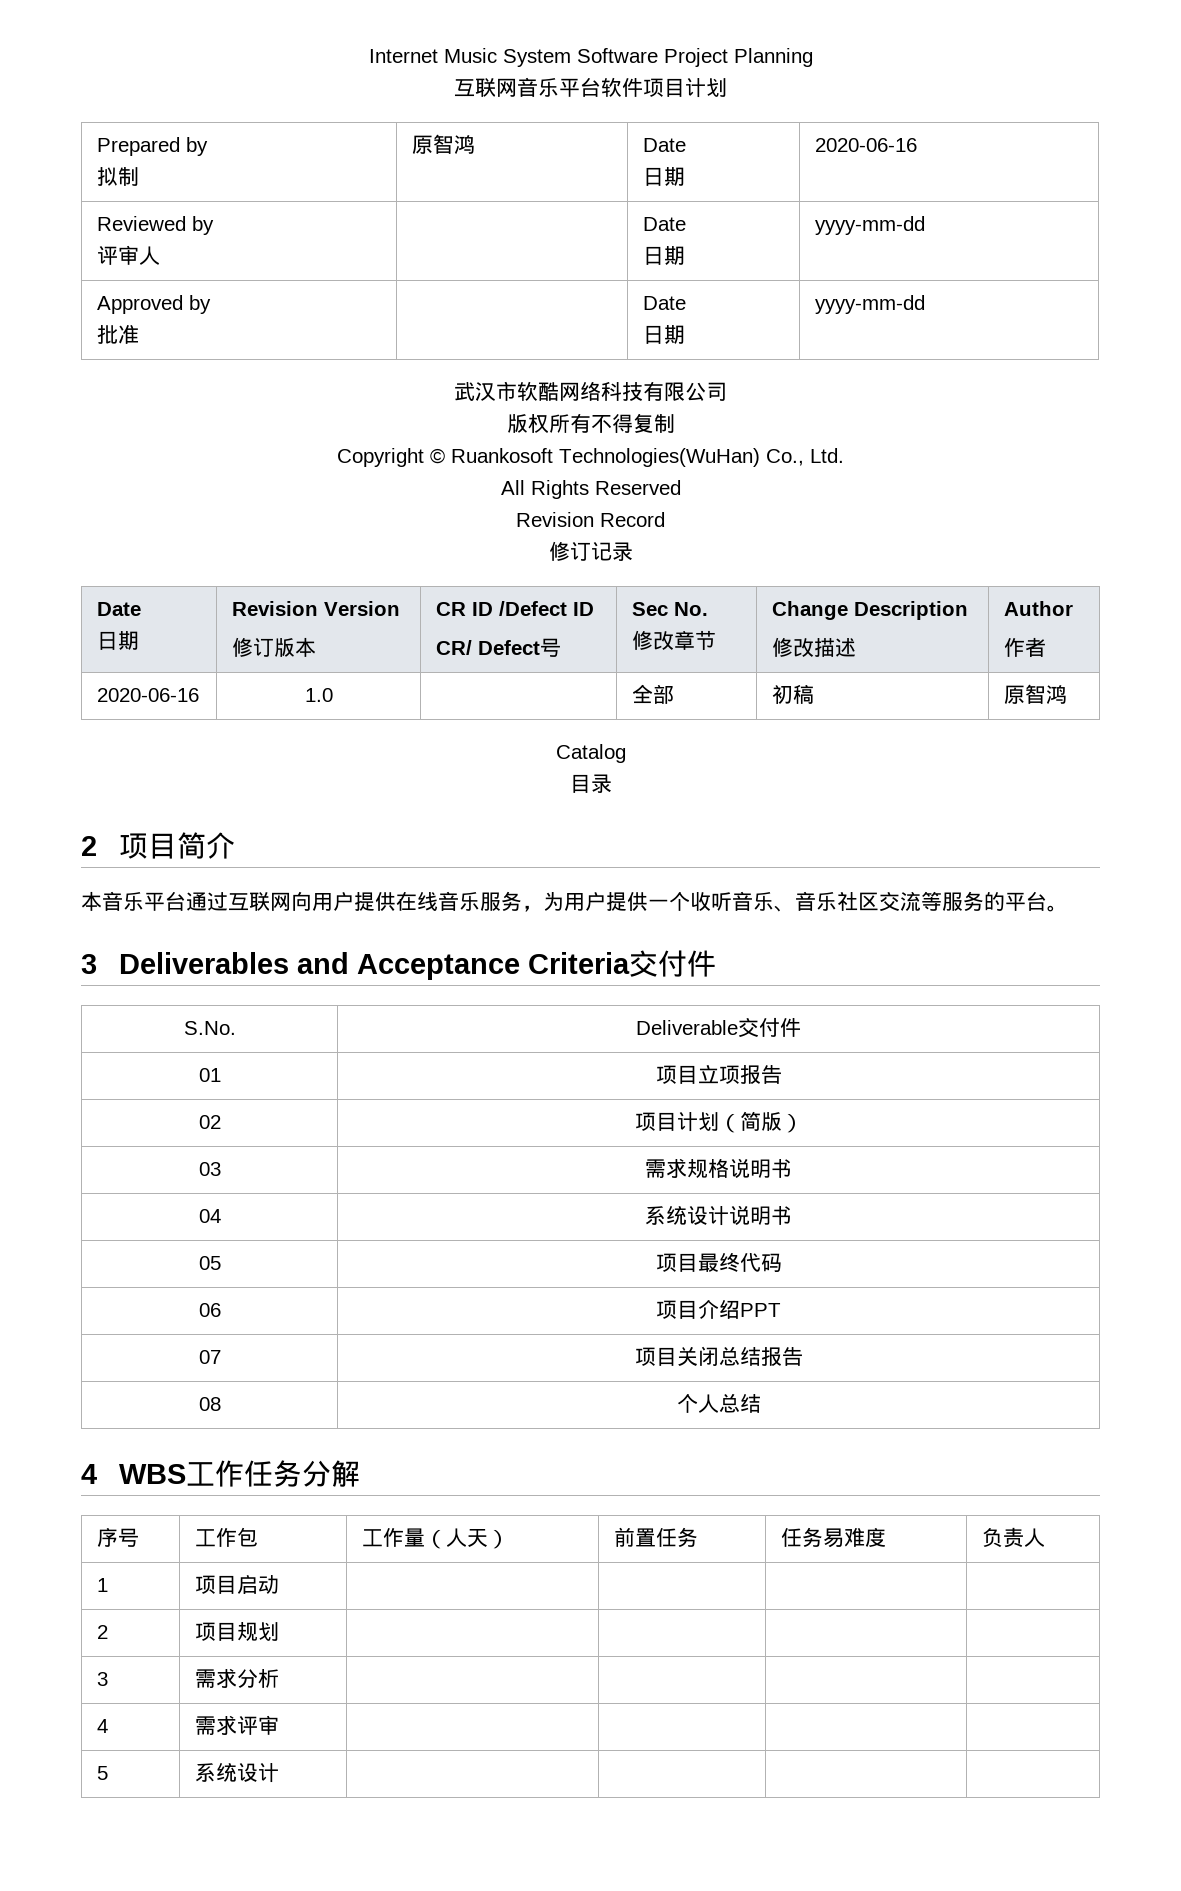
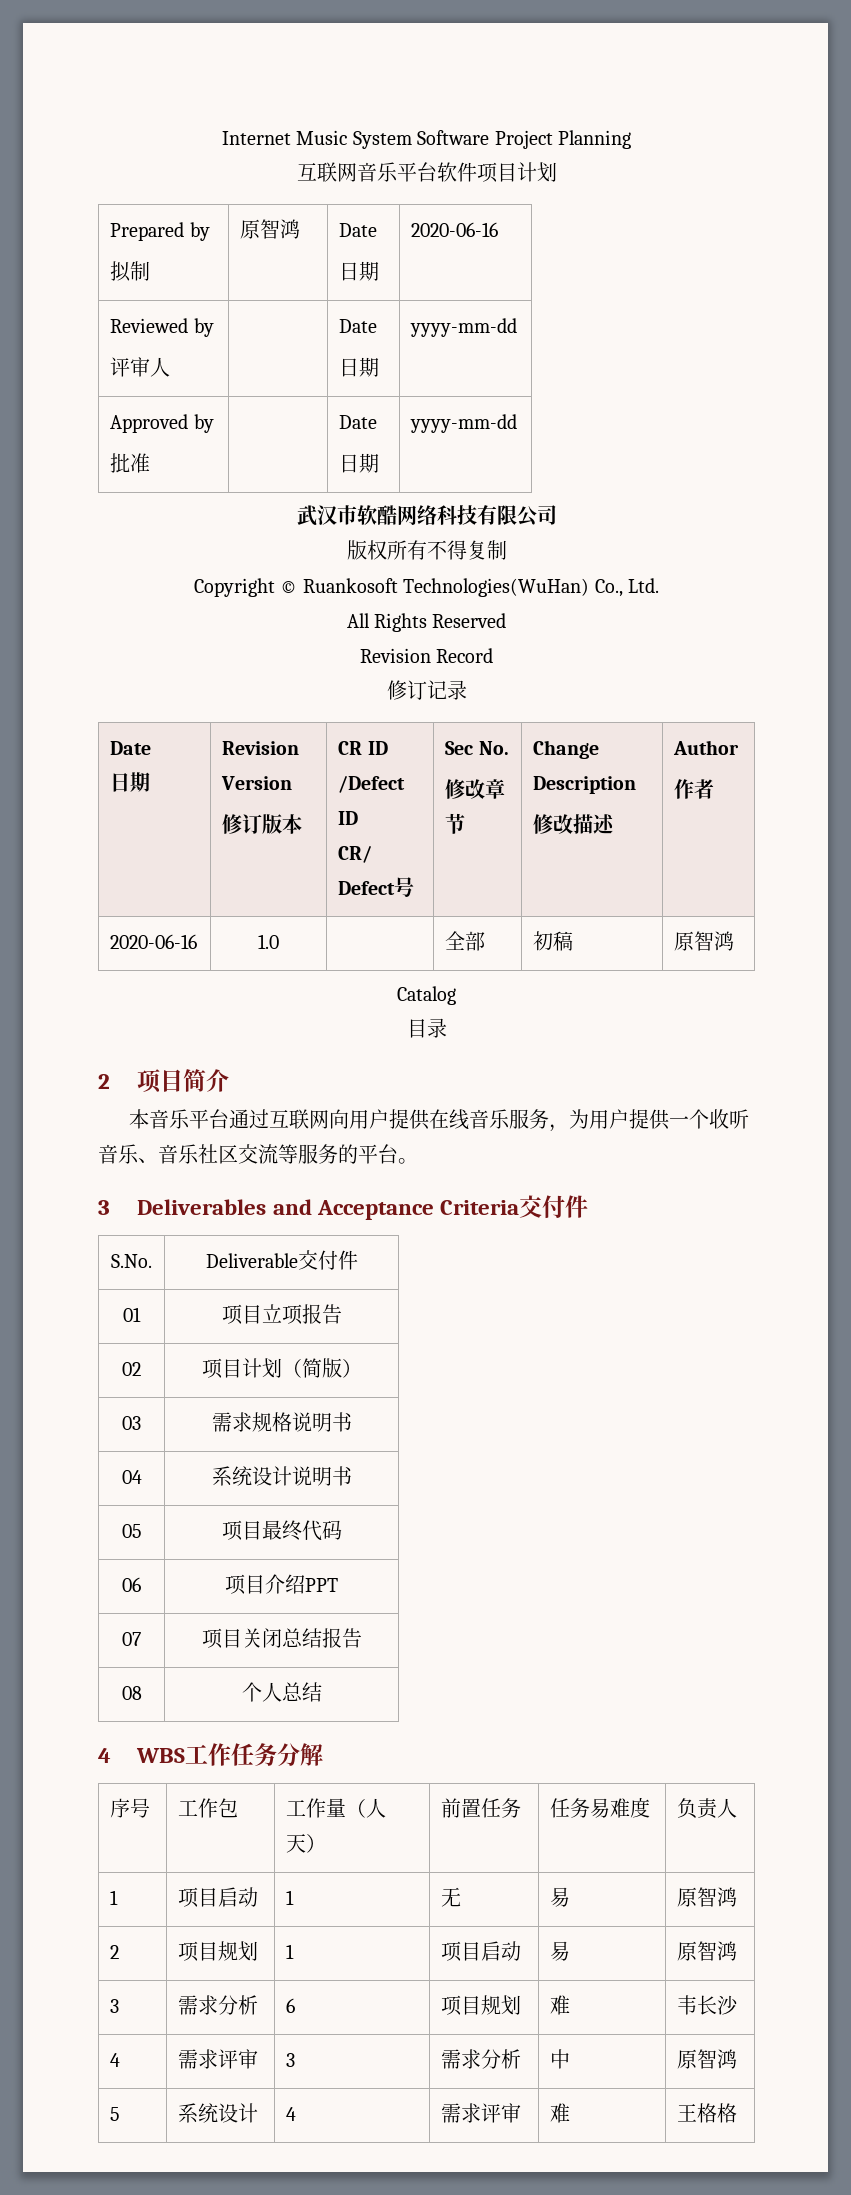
(279, 1584) | | | -> [286,1890,295,1905] [441,1887,462,1907] [550,1887,571,1907] [677,1887,738,1907] 1 | 无 | 易 | 原智鸿
[96,1672,108,1686] [194,1668,279,1688] [96,1719,108,1733] [194,1715,279,1735] [96,1766,108,1780] [194,1763,279,1783] | | | // 3 | 需求分析 | | | | // 4 | 需求评审 | | | | // 5 | 系统设计 | | | | -> [286,1944,295,1959] [441,1941,522,1962] [550,1941,571,1961] [677,1941,738,1961] [110,1999,120,2013] [178,1995,259,2015] [286,1998,296,2013] [441,1995,522,2016] [550,1995,571,2015] [677,1995,739,2015] [110,2053,121,2067] [178,2049,259,2069] [286,2053,296,2067] [441,2049,522,2069] [550,2049,571,2069] [677,2049,738,2069] [110,2107,121,2121] [178,2103,259,2123] [286,2107,297,2121] [441,2103,522,2123] [550,2103,571,2123] [677,2103,738,2123] 1 | 项目启动 | 易 | 原智鸿 // 3 | 需求分析 | 6 | 项目规划 | 难 | 韦长沙 // 4 | 需求评审 | 3 | 需求分析 | 中 | 原智鸿 // 5 | 系统设计 | 4 | 需求评审 | 难 | 王格格

